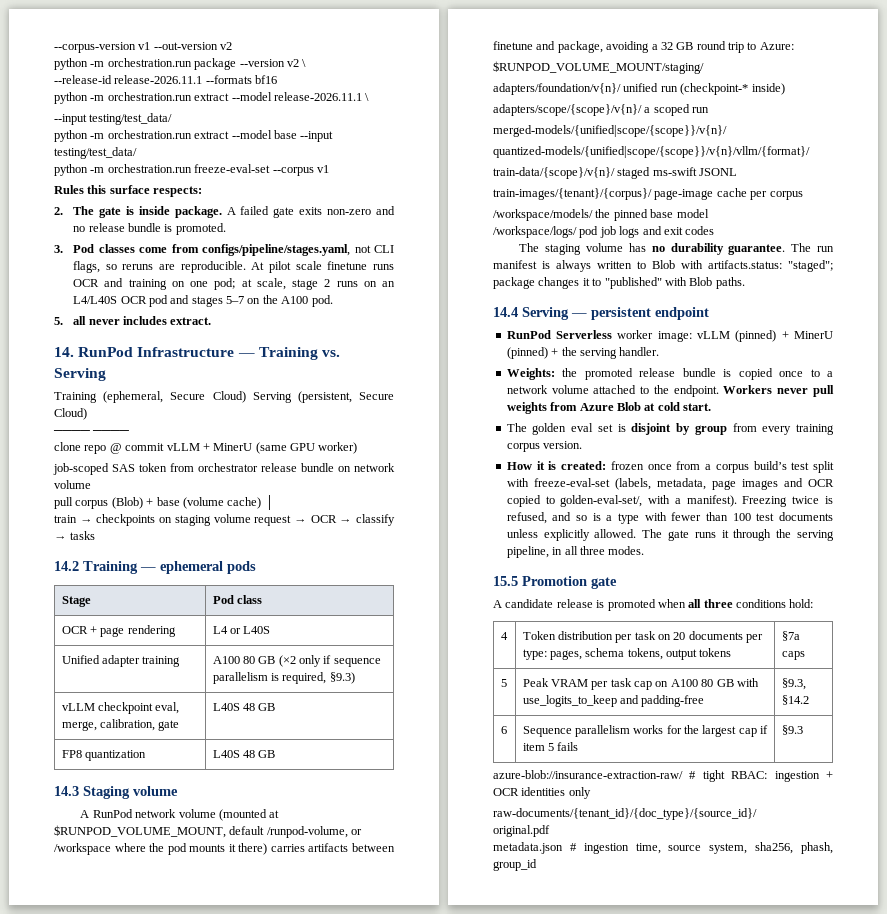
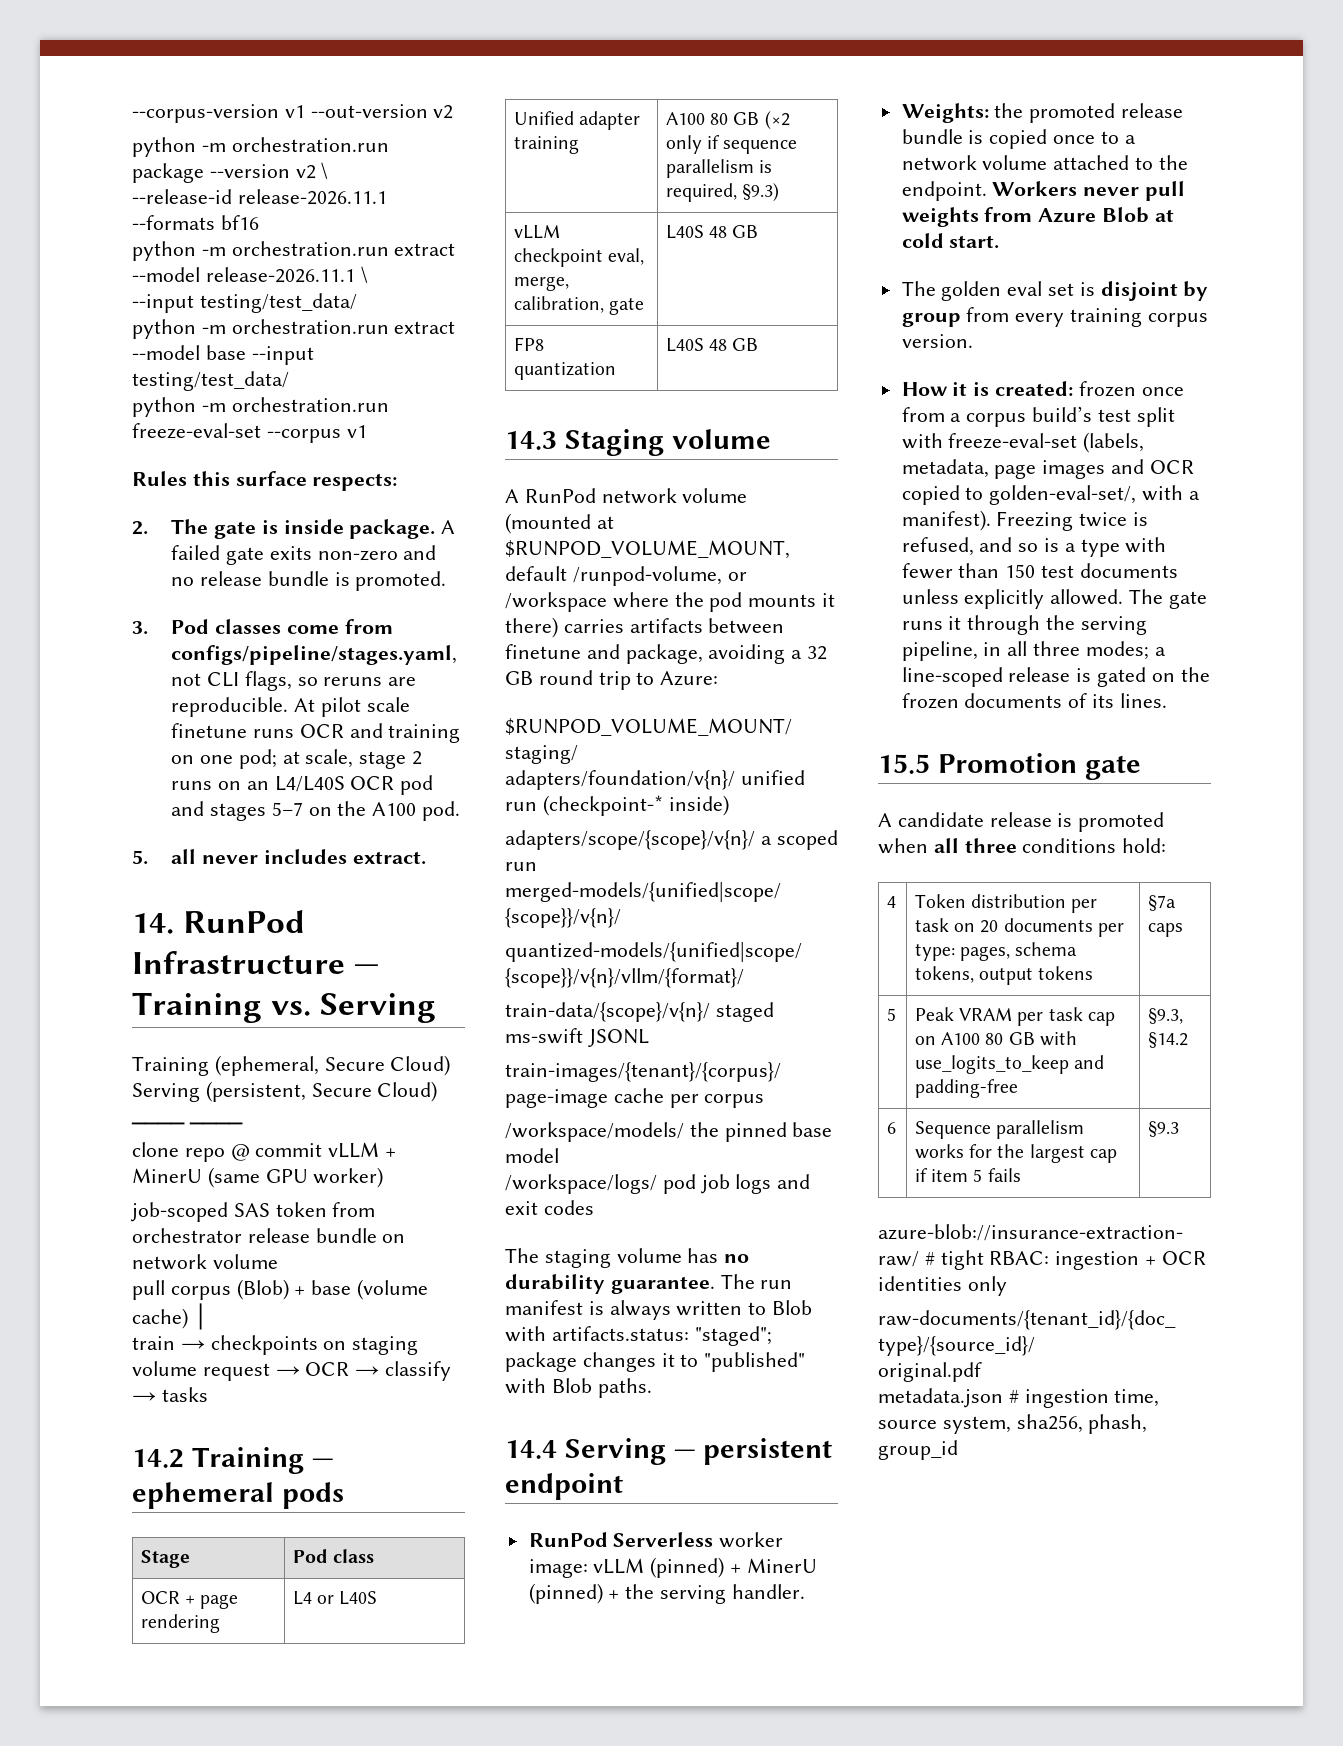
[732,513,751,521] 100 -> [1005,564,1036,578] 150
[608,546,645,555] modes. -> [1085,641,1166,660] [901,667,1210,687] [901,693,1167,709] modes; a line-scoped release is gated on the frozen documents of its lines.

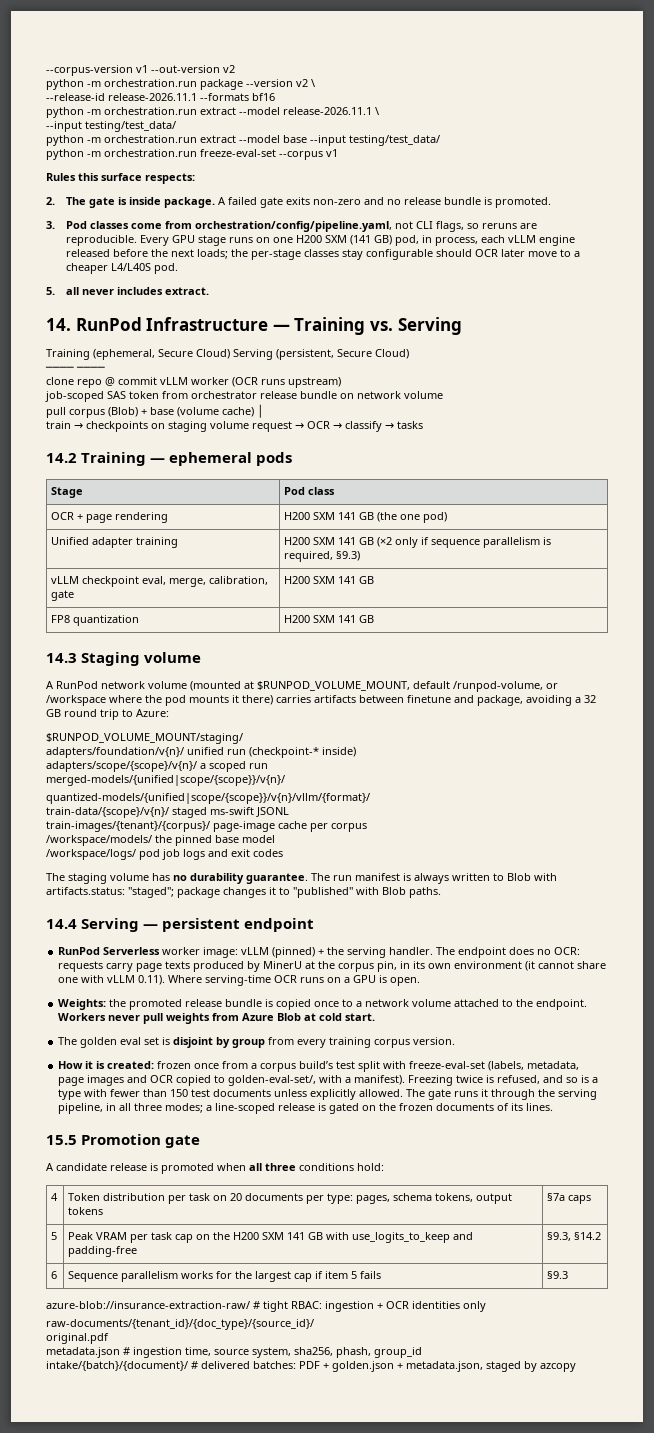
[171,645,458,665] configs/pipeline/stages.yaml, -> [195,221,393,232] orchestration/config/pipeline.yaml,
[294,697,410,717] [171,723,461,743] [171,749,423,769] [171,775,434,795] [171,801,417,821] At pilot scale finetune runs OCR and training on one pod; at scale, stage 2 runs on an L4/L40S OCR pod and stages 5–7 on the A100 -> [140,235,576,246] [66,249,581,260] [66,263,152,274] Every GPU stage runs on one H200 SXM (141 GB) pod, in process, each vLLM engine released before the next loads; the per-stage classes stay configurable should OCR later move to a cheaper L4/L40S
[385,1148,397,1157] [132,1167,384,1188] + MinerU (same GPU worker) -> [191,377,341,388] worker (OCR runs upstream)
[292,1591,378,1605] L4 or L40S -> [284,512,448,523] H200 SXM 141 GB (the one pod)
[665,112,729,125] A100 80 -> [284,537,357,545] H200 SXM 141
[665,225,728,239] L40S 48 -> [284,576,357,584] H200 SXM 141
[665,338,728,352] L40S 48 -> [284,615,357,623] H200 SXM 141
[746,1558,817,1573] [528,1583,620,1604] MinerU (pinned) + -> (325, 952) none
(805, 1591) none -> [436,947,581,958] [58,961,607,972] [58,975,421,986] The endpoint does no OCR: requests carry page texts produced by MinerU at the corpus pin, in its own environment (it cannot share one with vLLM 0.11). Where serving-time OCR runs on a GPU is open.
[941,1032,1004,1045] A100 80 -> [213,1232,306,1240] the H200 SXM 141
(958, 1450) none -> [46,1361,576,1372] // intake/{batch}/{document}/ # delivered batches: PDF + golden.json + metadata.json, staged by azcopy

